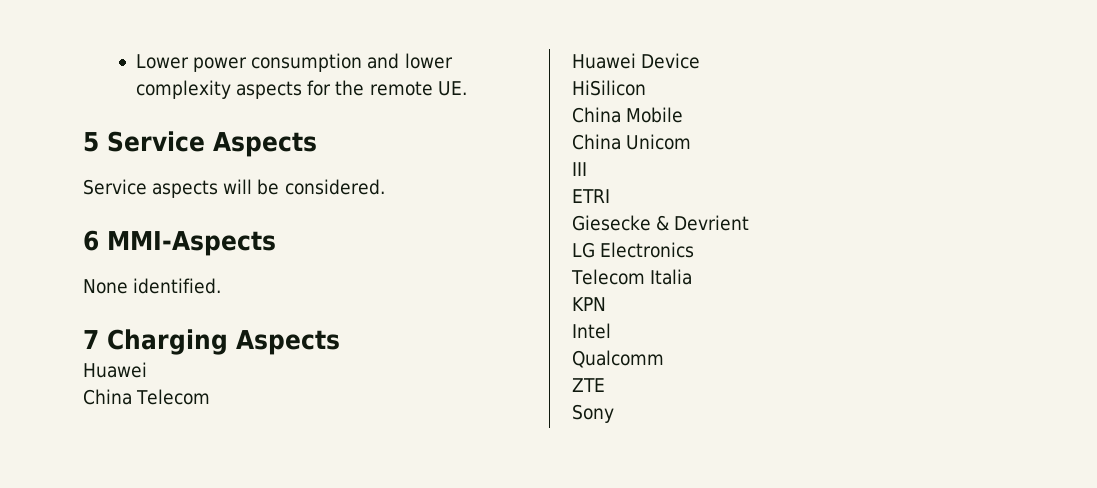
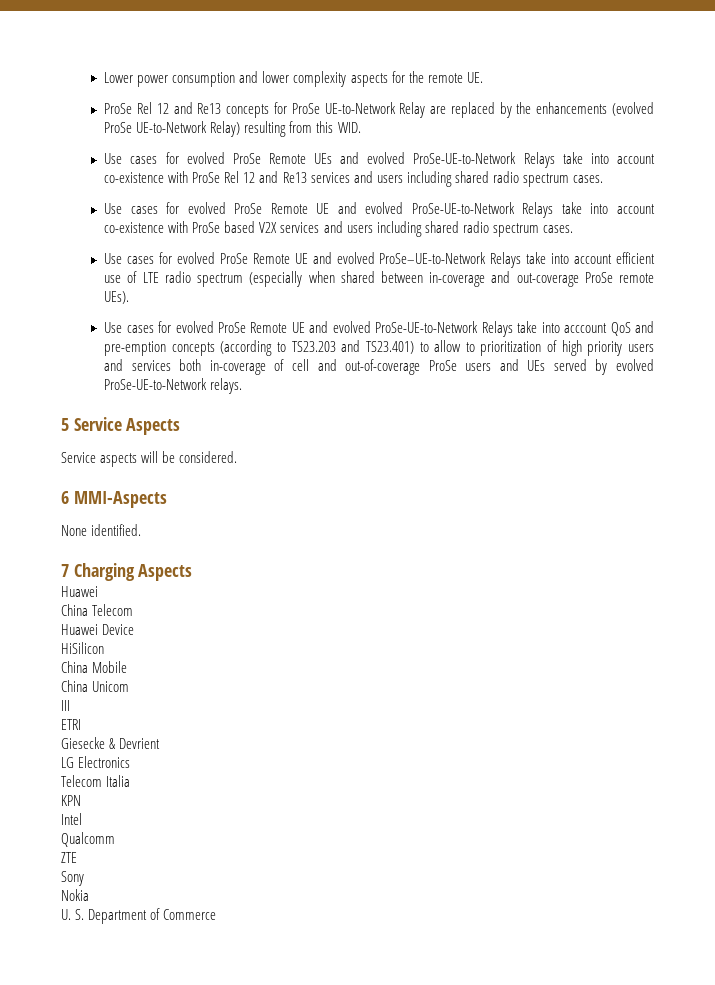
(467, 88) none -> [104,102,654,118] [104,121,361,137] [104,152,655,168] [104,171,603,187] [104,202,655,218] [104,221,573,237] [104,252,655,268] [104,271,654,287] [104,291,130,304] [104,321,654,337] [104,340,654,356] [104,359,655,375] [104,378,243,394] // ProSe Rel 12 and Re13 concepts for ProSe UE-to-Network Relay are replaced by the enhancements (evolved ProSe UE-to-Network Relay) resulting from this WID. // Use cases for evolved ProSe Remote UEs and evolved ProSe-UE-to-Network Relays take into account co-existence with ProSe Rel 12 and Re13 services and users including shared radio spectrum cases. // Use cases for evolved ProSe Remote UE and evolved ProSe-UE-to-Network Relays take into account co-existence with ProSe based V2X services and users including shared radio spectrum cases. // Use cases for evolved ProSe Remote UE and evolved ProSe–UE-to-Network Relays take into account efficient use of LTE radio spectrum (especially when shared between in-coverage and out-coverage ProSe remote UEs). // Use cases for evolved ProSe Remote UE and evolved ProSe-UE-to-Network Relays take into acccount QoS and pre-emption concepts (according to TS23.203 and TS23.401) to allow to prioritization of high priority users and services both in-coverage of cell and out-of-coverage ProSe users and UEs served by evolved ProSe-UE-to-Network relays.
(614, 413) none -> [61,889,89,901] [61,908,217,924] // Nokia // U. S. Department of Commerce

